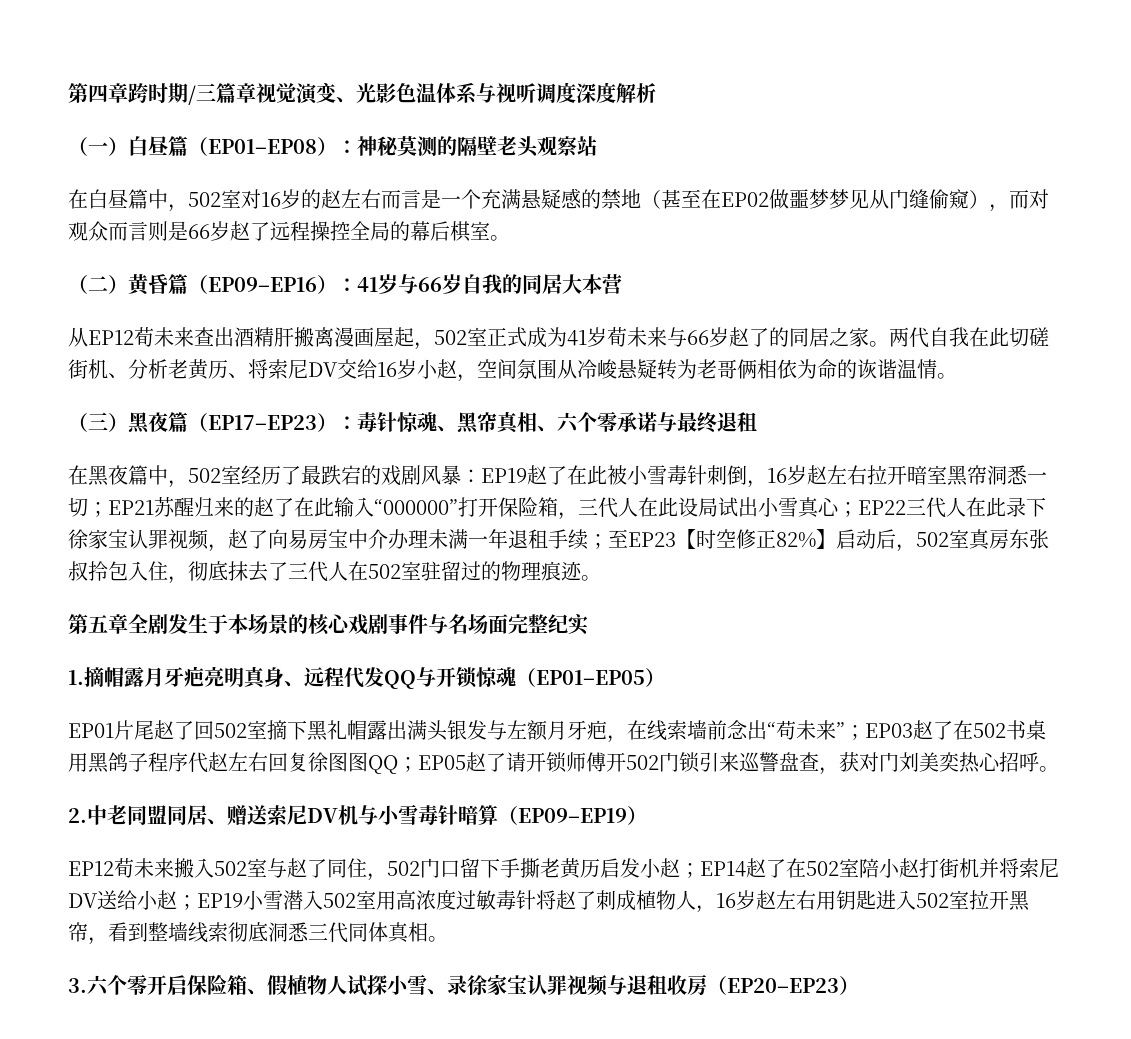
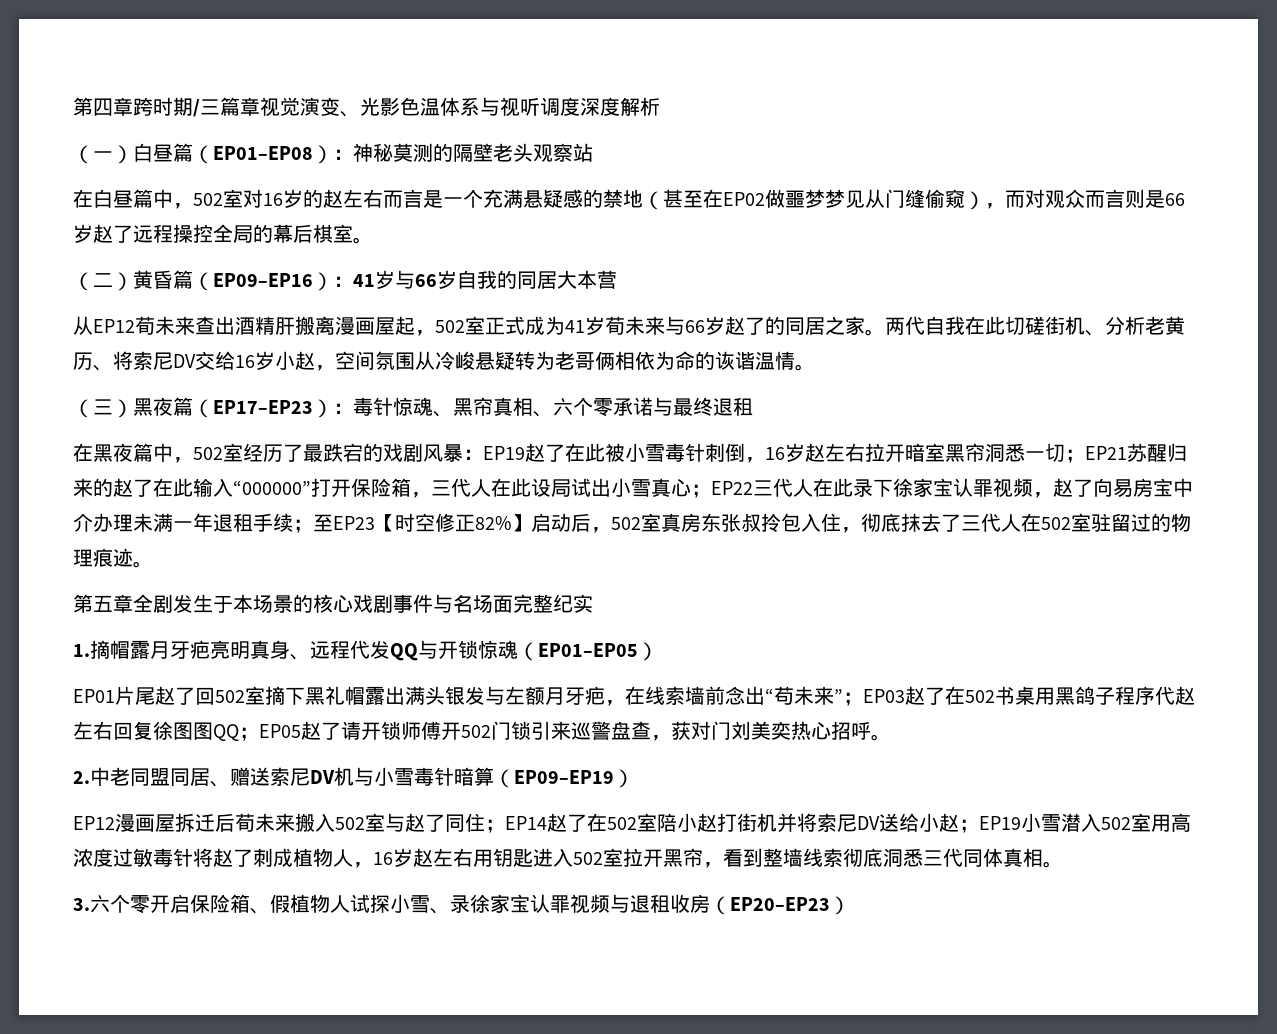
(114, 868) none -> [115,813,235,832] 漫画屋拆迁后
[367,858,680,881] ，502门口留下手撕老黄历启发小赵 -> (485, 822) none

